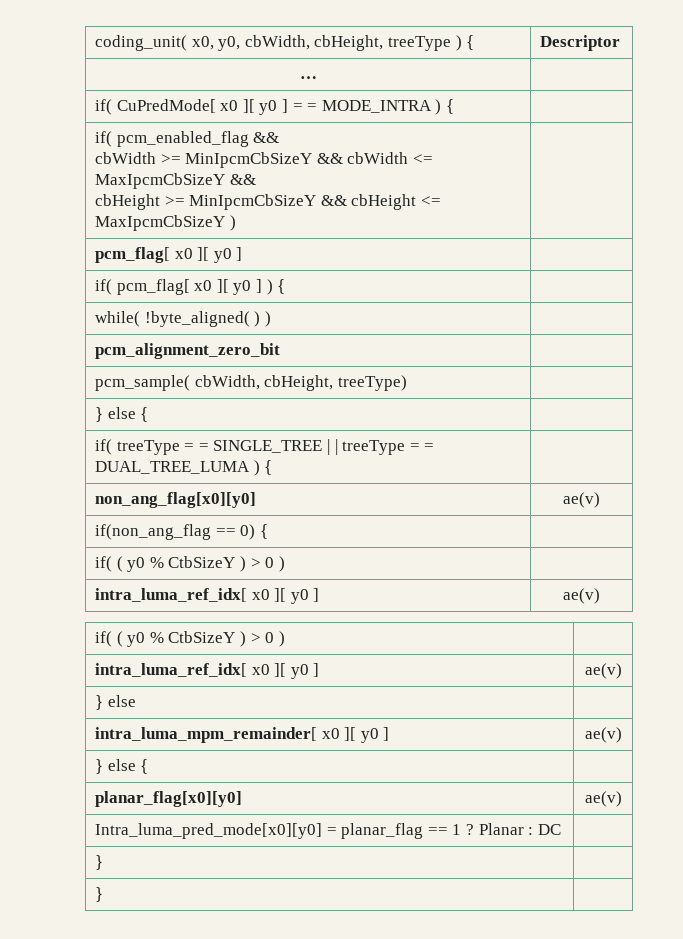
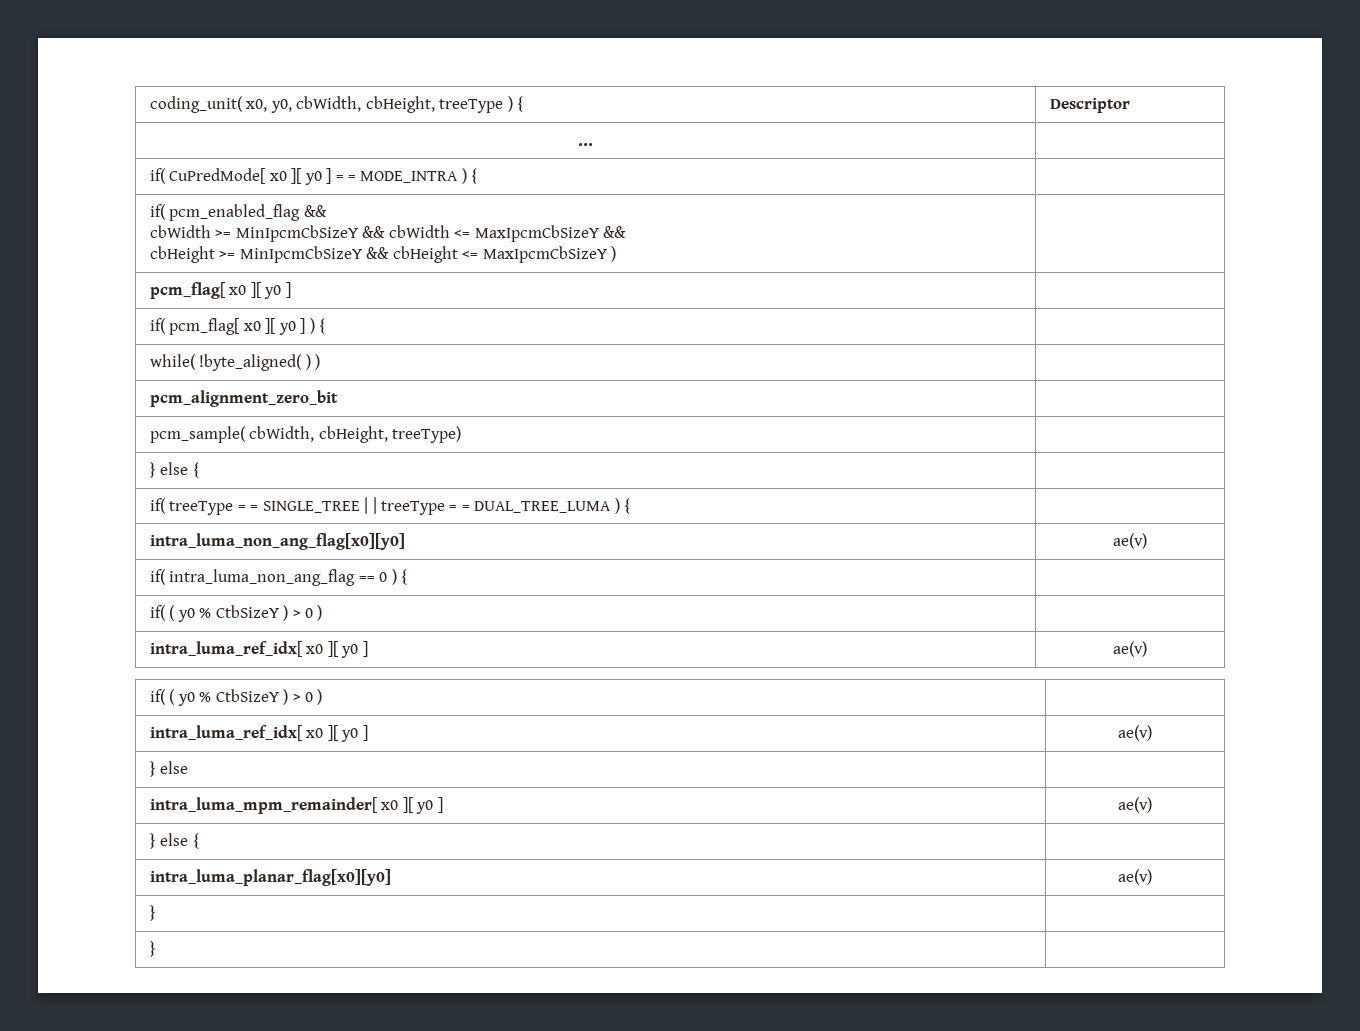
[95,492,257,508] [563,492,600,508] [95,524,256,540] non_ang_flag[x0][y0] | ae(v) // if(non_ang_flag == 0) -> [149,533,405,550] [1113,533,1147,549] [149,569,397,586] intra_luma_non_ang_flag[x0][y0] | ae(v) // if( intra_luma_non_ang_flag == 0 )
[95,791,243,807] [584,791,622,807] [95,823,561,839] planar_flag[x0][y0] | ae(v) // Intra_luma_pred_mode[x0][y0] = planar_flag == 1 ? Planar : DC | -> [149,869,391,886] [1118,869,1152,885] intra_luma_planar_flag[x0][y0] | ae(v)

